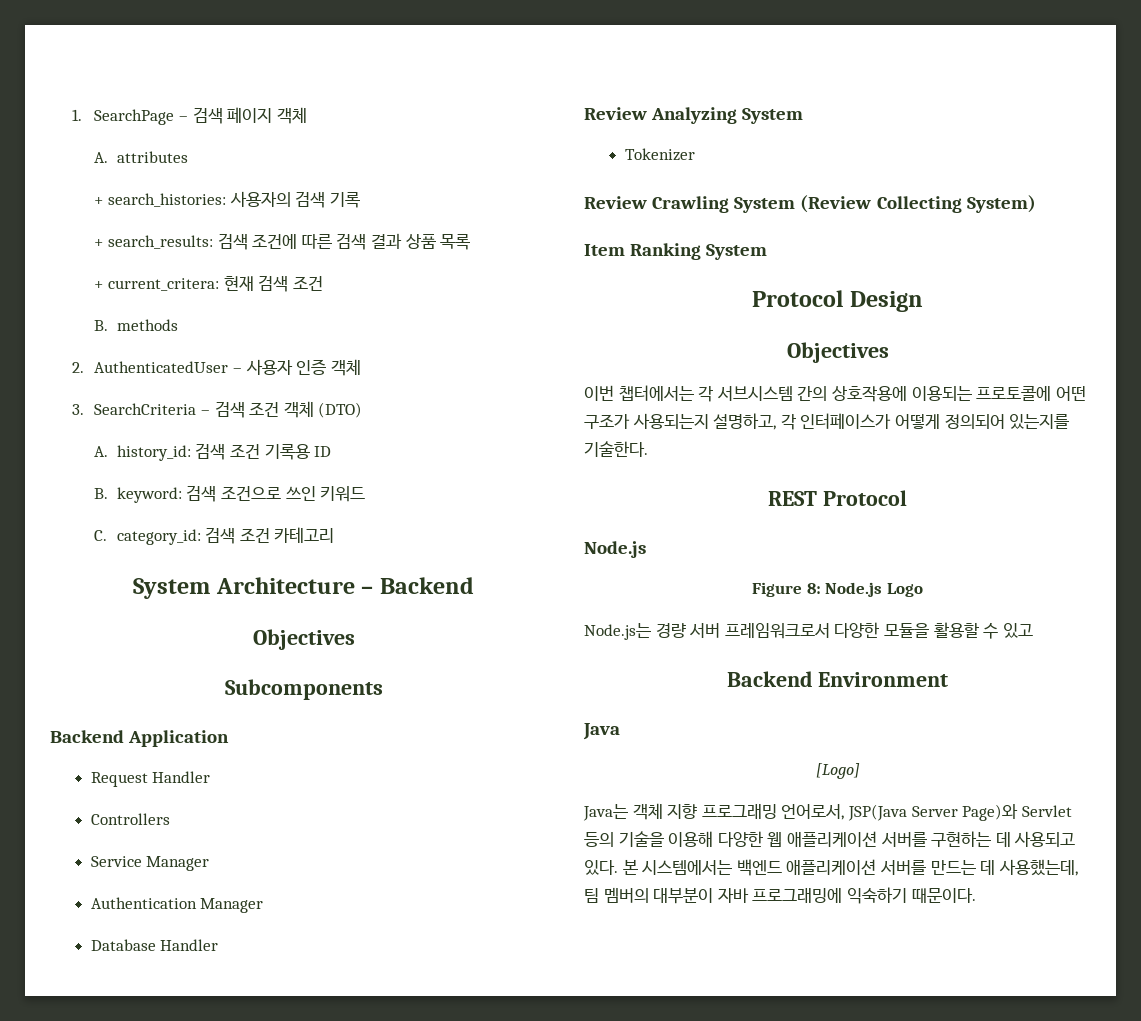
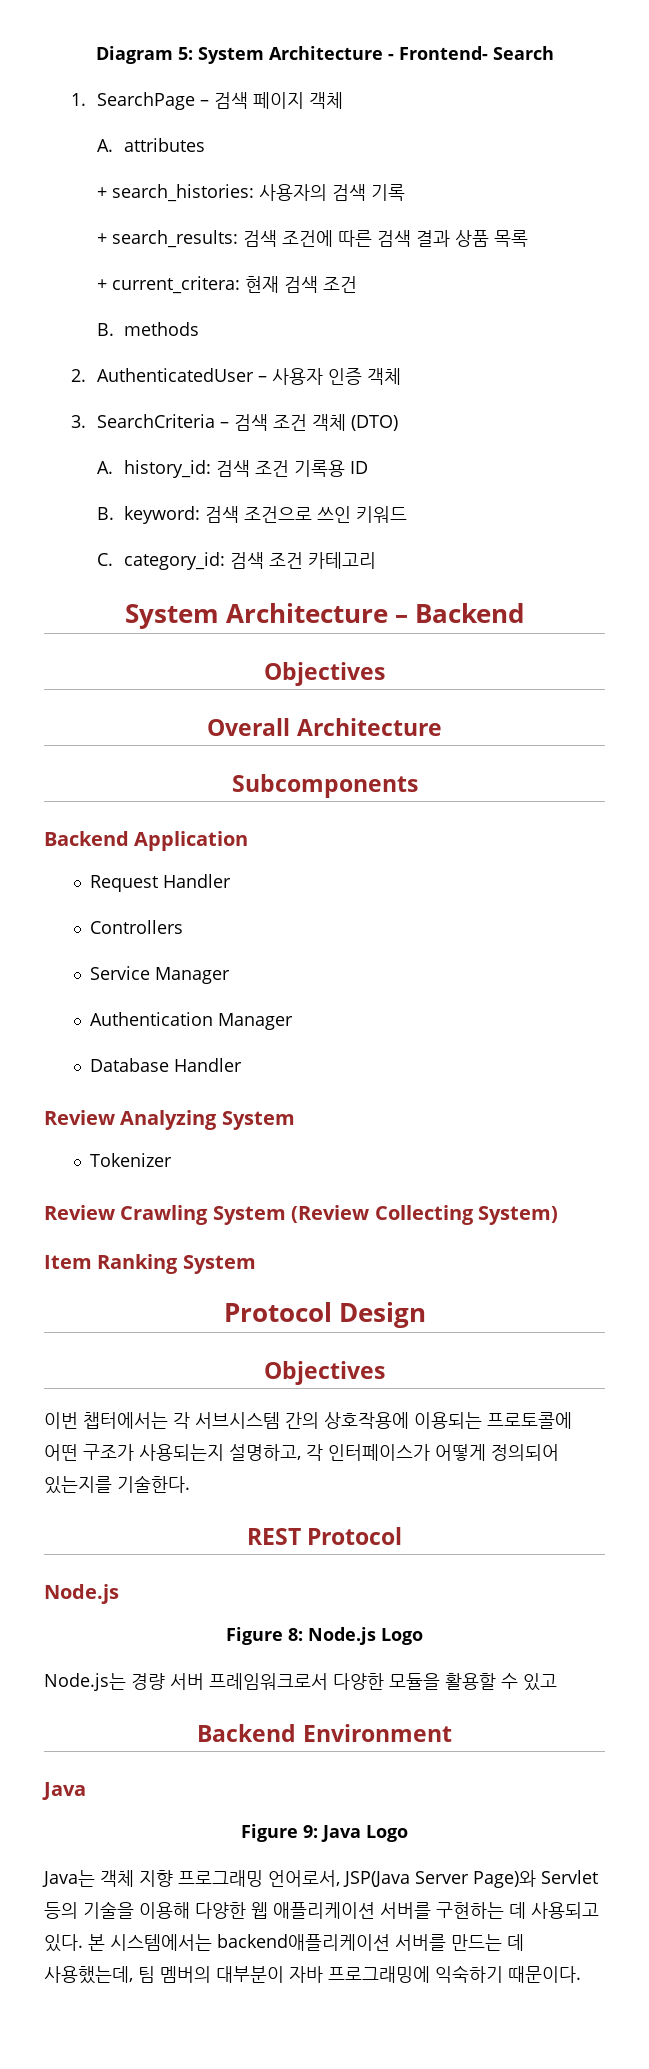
(72, 115) none -> [95,46,554,64] Diagram 5: System Architecture - Frontend- Search //
(355, 639) none -> [207,718,442,736] // Overall Architecture
[815,763,860,779] [Logo] -> [241,1824,408,1842] Figure 9: Java Logo
[736,859,877,876] 백엔드 애플리케이션 -> [217,1934,390,1951] backend애플리케이션

